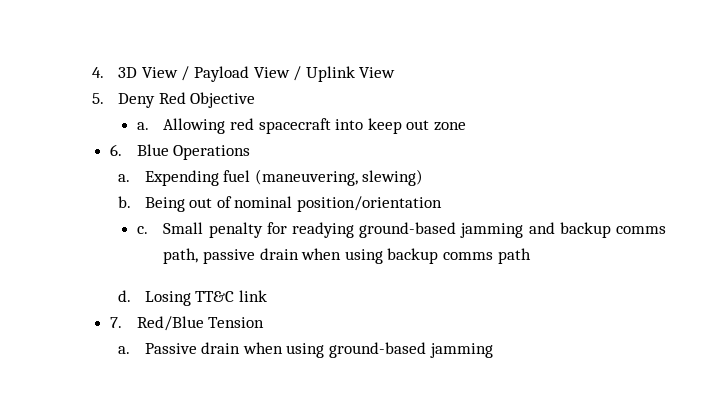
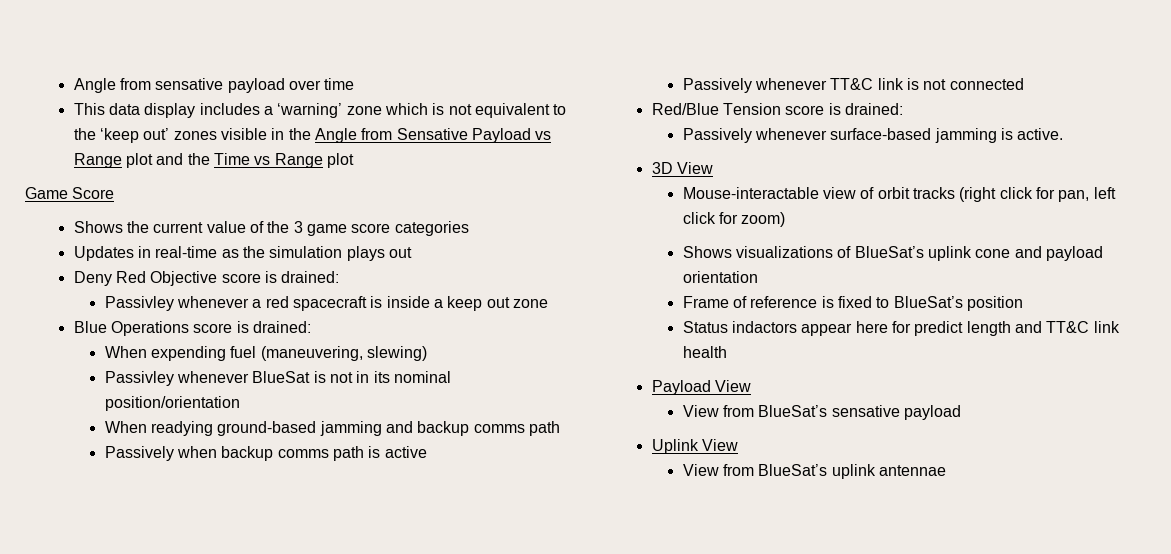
[91,66,396,82] [91,92,256,108] [136,118,364,134] 4. 3D View / Payload View / Uplink View // 5. Deny Red Objective // a. Allowing red spacecraft into -> [73,78,355,93] [73,103,567,118] [73,128,552,143] [73,153,354,168] [25,187,115,199] [73,221,469,236] [73,246,412,261] [73,271,340,286] [104,296,443,311] Angle from sensative payload over time // This data display includes a ‘warning’ zone which is not equivalent to the ‘keep out’ zones visible in the Angle from Sensative Payload vs Range plot and the Time vs Range plot // Game Score // Shows the current value of the 3 game score categories // Updates in real-time as the simulation plays out // Deny Red Objective score is drained: // Passivley whenever a red spacecraft is inside a
[110,144,123,156] 6. -> (548, 303) none
[118,169,424,186] [118,196,443,212] [136,222,287,238] // a. Expending fuel (maneuvering, slewing) // b. Being out of nominal position/orientation // c. Small penalty for -> [193,321,311,333] [104,346,428,361] [104,371,451,386] [104,396,240,411] [104,421,147,433] score is drained: // When expending fuel (maneuvering, slewing) // Passivley whenever BlueSat is not in its nominal position/orientation // When
[163,248,531,264] [118,290,267,306] [110,317,123,328] path, passive drain when using backup comms path // d. Losing TT&C link // 7. -> [528,421,560,436] [104,446,427,461] [682,78,1024,93] path // Passively when backup comms path is active // Passively whenever TT&C link is not connected //
[118,342,493,358] // a. Passive drain when using ground-based jamming -> [785,103,903,115] [682,128,1064,143] [651,162,713,174] [682,187,1116,202] [682,212,786,227] [682,246,1103,261] [682,271,758,283] [682,296,1023,311] [682,321,1120,336] [682,346,727,358] [651,380,751,395] [682,405,962,420] [651,439,738,454] [682,464,947,479] score is drained: // Passively whenever surface-based jamming is active. // 3D View // Mouse-interactable view of orbit tracks (right click for pan, left click for zoom) // Shows visualizations of BlueSat’s uplink cone and payload orientation // Frame of reference is fixed to BlueSat’s position // Status indactors appear here for predict length and TT&C link health // Payload View // View from BlueSat’s sensative payload // Uplink View // View from BlueSat’s uplink antennae

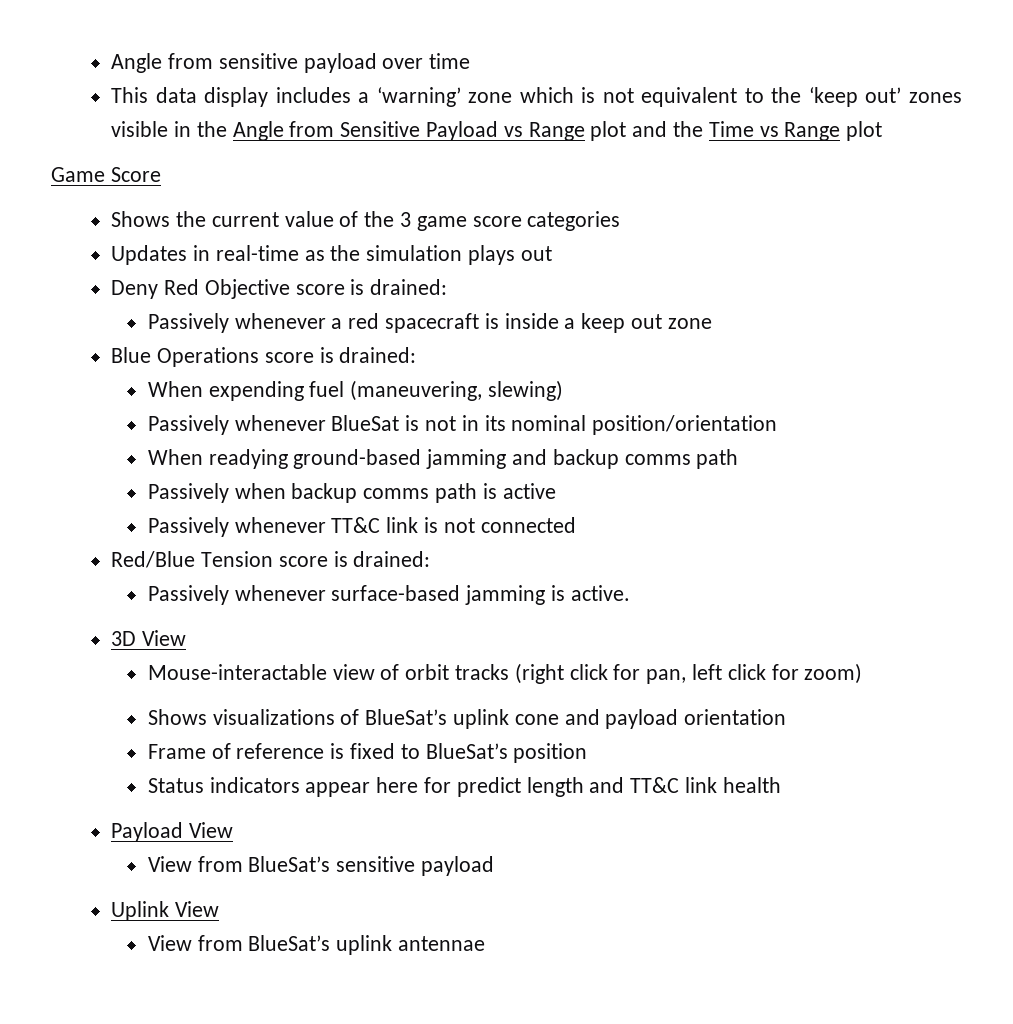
[73,78,224,93] Angle from sensative -> [111,53,298,73] Angle from sensitive
[396,128,468,140] Sensative -> [340,121,421,137] Sensitive
[104,296,174,311] Passivley -> [147,313,229,333] Passively
[104,371,174,386] Passivley -> [147,415,229,435] Passively
[732,321,798,333] indactors -> [209,777,300,793] indicators
[831,405,900,417] sensative -> [336,856,416,872] sensitive

